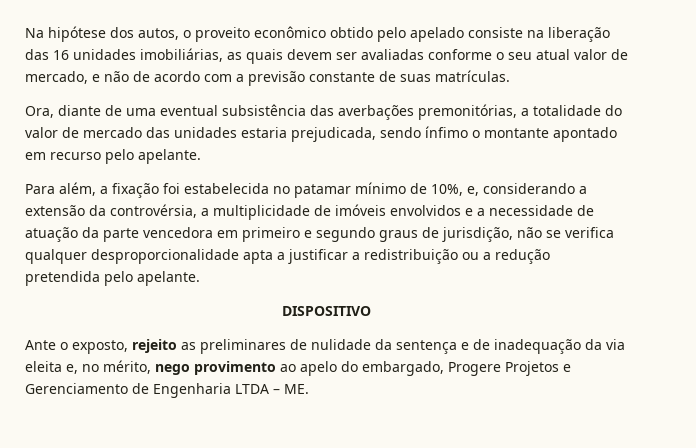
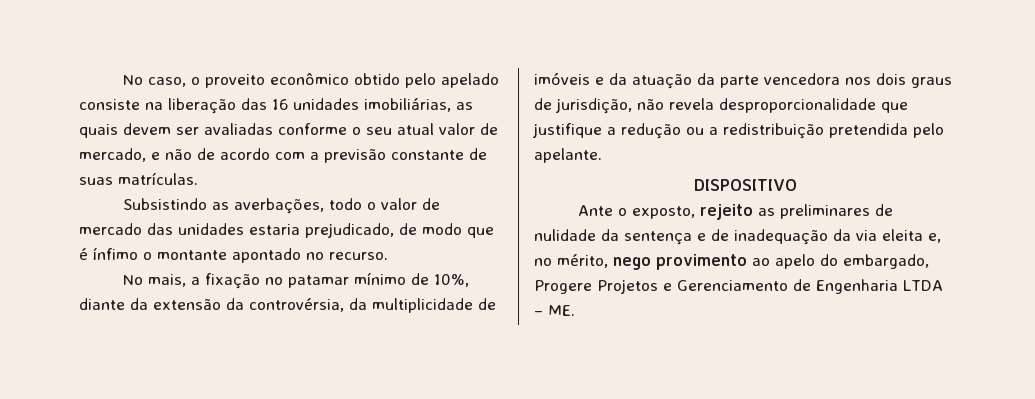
[25,26,179,42] Na hipótese dos autos, -> [122,75,186,87] No caso,
[25,104,622,120] Ora, diante de uma eventual subsistência das averbações premonitórias, a totalidade do -> [122,198,376,214] Subsistindo as averbações, todo o
[291,126,617,142] [25,149,201,164] [25,182,269,198] prejudicada, sendo ínfimo o montante apontado em recurso pelo apelante. // Para além, a fixação foi estabelecida -> [305,223,494,238] [79,247,388,263] [122,273,260,289] prejudicado, de modo que é ínfimo o montante apontado no recurso. // No mais, a fixação
[467,183,587,196] e, considerando a -> [79,298,148,310] diante da
[201,208,209,216] a -> [349,298,367,310] da
[390,205,594,216] [25,227,614,242] [25,249,550,264] envolvidos e a necessidade de atuação da parte vencedora em primeiro e segundo graus de jurisdição, não se verifica qualquer desproporcionalidade apta a justificar a redistribuição ou a redução -> [595,73,952,89] [534,98,908,114] [532,123,824,139] e da atuação da parte vencedora nos dois graus de jurisdição, não revela desproporcionalidade que justifique a redução ou a redistribuição

